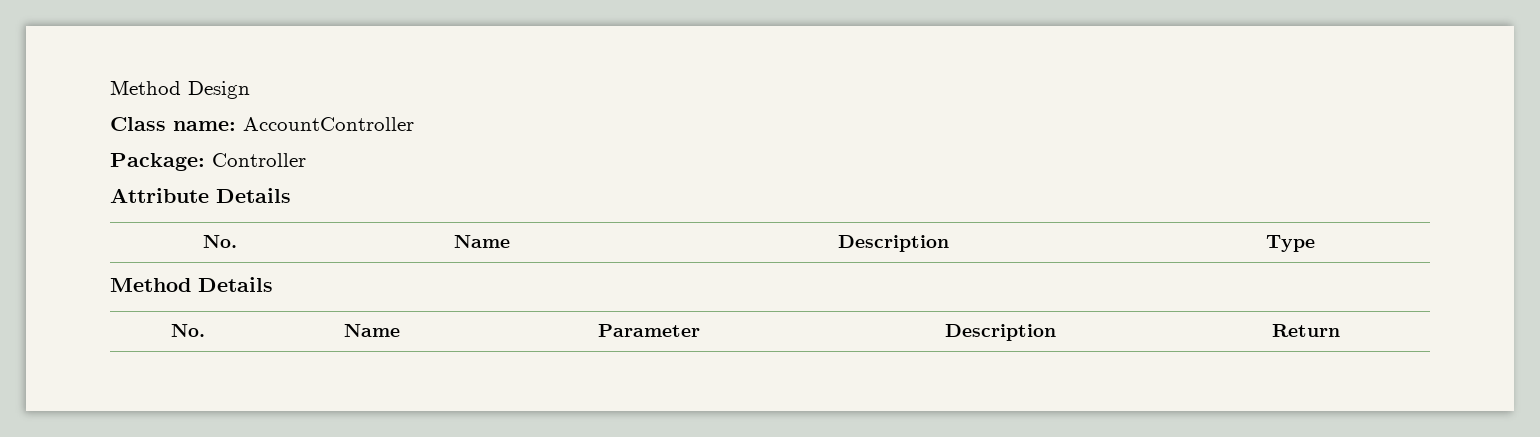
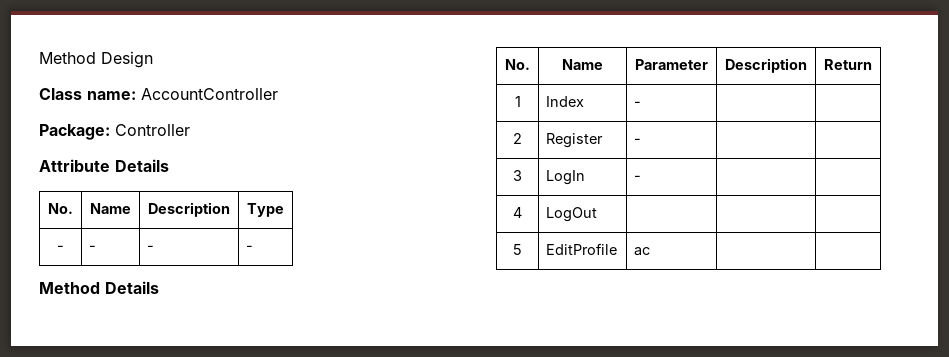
(1315, 243) none -> [57,245,64,251] [89,245,97,251] [147,245,155,251] [246,245,254,251] // - | - | - | -
(1340, 330) none -> [514,96,521,107] [546,96,585,107] [634,101,642,107] [513,133,522,144] [546,133,604,148] [634,138,642,144] [513,170,522,181] [546,170,586,185] [634,175,642,181] [513,207,522,218] [546,207,598,222] [513,244,522,255] [546,243,618,255] [634,247,651,256] // 1 | Index | - | | // 2 | Register | - | | // 3 | LogIn | - | | // 4 | LogOut | | | // 5 | EditProfile | ac | |

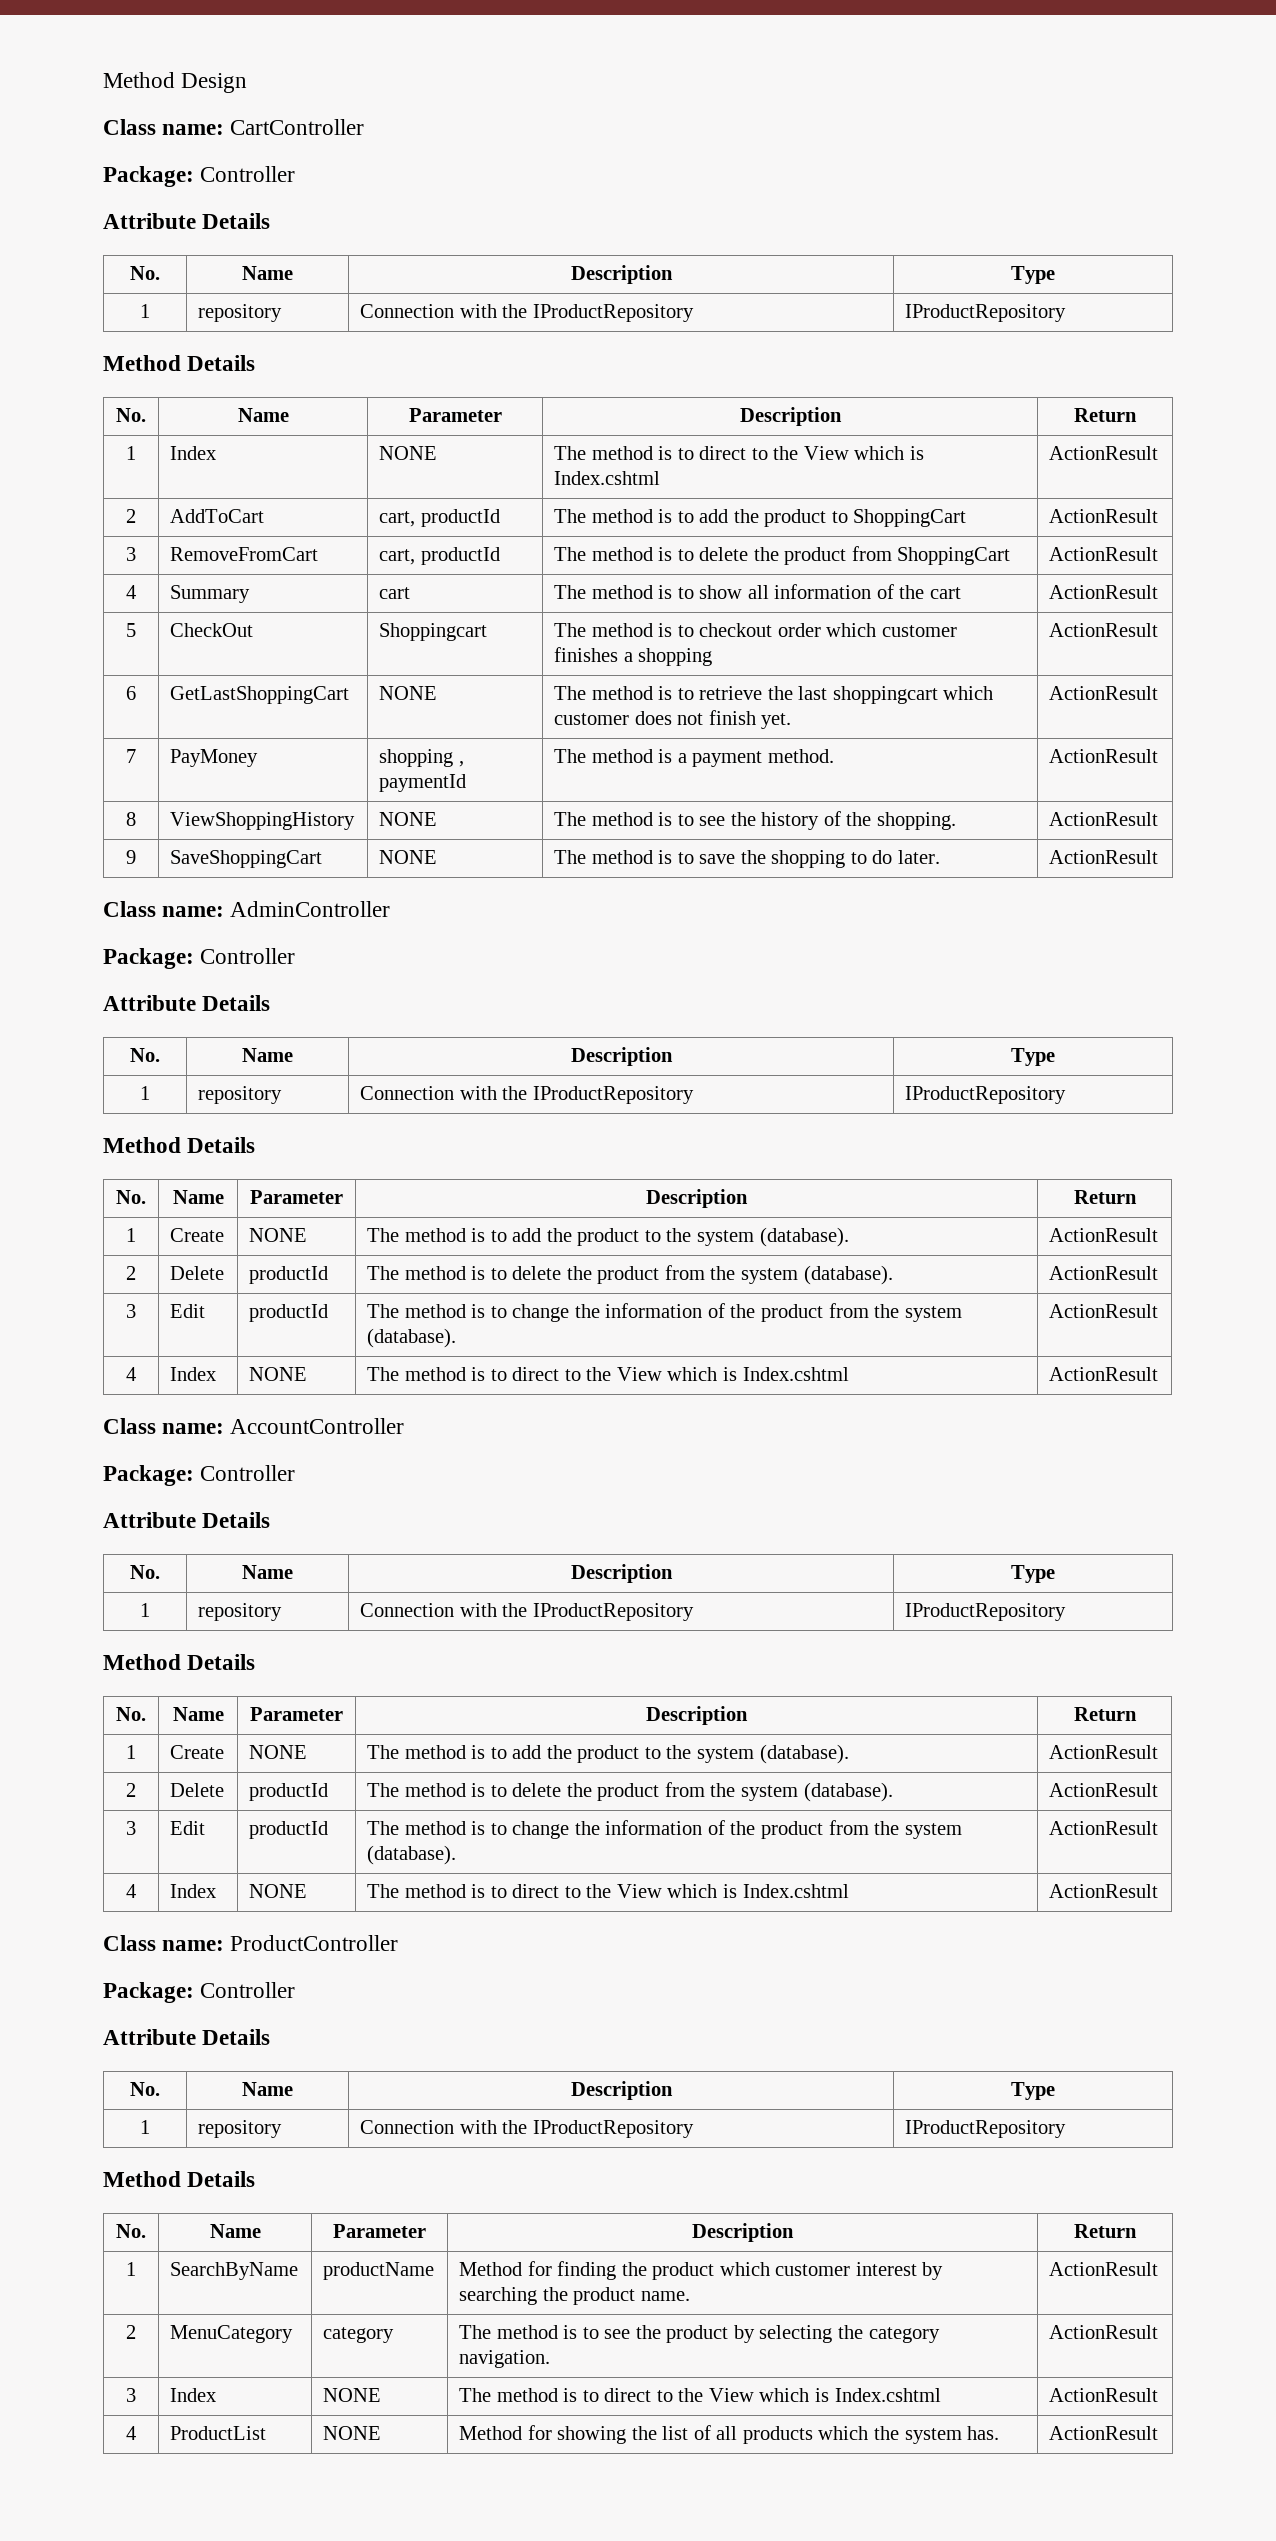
(153, 59) none -> [103,119,365,135] [103,166,296,187] [103,213,271,229] [130,266,160,280] [242,266,293,280] [570,265,673,284] [1011,266,1055,284] [140,304,150,318] [198,304,283,322] [360,304,694,322] [905,304,1067,322] [103,355,256,371] [116,408,146,422] [237,408,289,422] [408,408,502,422] [739,407,842,426] [1074,408,1137,422] [126,446,136,460] [170,446,217,460] [379,446,438,460] [554,446,924,460] [554,471,661,485] [1049,446,1159,460] [126,509,136,523] [170,509,265,523] [379,509,500,527] [554,509,967,527] [1049,509,1159,523] [126,547,136,561] [170,547,319,561] [379,547,500,565] [554,546,1011,565] [1049,547,1159,561] [126,585,136,599] [170,585,251,603] [379,587,411,599] [554,584,961,599] [1049,585,1159,599] [126,623,136,637] [170,623,254,637] [379,623,488,641] [554,623,957,637] [554,647,713,666] [1049,623,1159,637] [126,686,136,700] [170,686,350,704] [379,686,438,700] [554,686,994,704] [554,710,792,729] [1049,686,1159,700] [126,749,136,763] [170,749,259,767] [379,749,464,767] [379,774,467,792] [554,749,834,767] [1049,749,1159,763] [126,812,136,826] [170,812,356,830] [379,812,438,826] [554,811,956,830] [1049,812,1159,826] [126,850,136,864] [170,850,323,868] [379,850,438,864] [554,850,940,868] [1049,850,1159,864] [103,901,391,917] [103,948,296,969] [103,995,271,1011] [130,1048,160,1062] [242,1048,293,1062] [570,1047,673,1066] [1011,1048,1055,1066] [140,1086,150,1100] [198,1086,283,1104] [360,1086,694,1104] [905,1086,1067,1104] [103,1137,256,1153] [116,1190,146,1204] [172,1190,224,1204] [250,1190,343,1204] [646,1189,748,1208] [1073,1190,1137,1204] [126,1228,136,1242] [170,1228,225,1242] [249,1228,308,1242] [367,1227,849,1247] [1049,1228,1159,1242] [126,1266,136,1280] [170,1266,225,1280] [249,1266,329,1284] [367,1265,893,1285] [1049,1266,1159,1280] [126,1304,136,1318] [170,1304,206,1318] [249,1304,329,1322] [367,1303,962,1322] [367,1328,457,1348] [1049,1304,1159,1318] [126,1367,136,1381] [170,1367,217,1381] [249,1367,308,1381] [367,1367,849,1381] [1049,1367,1159,1381] // Class name: CartController // Package: Controller // Attribute Details // No. | Name | Description | Type // 1 | repository | Connection with the IProductRepository | IProductRepository // Method Details // No. | Name | Parameter | Description | Return // 1 | Index | NONE | The method is to direct to the View which is Index.cshtml | ActionResult // 2 | AddToCart | cart, productId | The method is to add the product to ShoppingCart | ActionResult // 3 | RemoveFromCart | cart, productId | The method is to delete the product from ShoppingCart | ActionResult // 4 | Summary | cart | The method is to show all information of the cart | ActionResult // 5 | CheckOut | Shoppingcart | The method is to checkout order which customer finishes a shopping | ActionResult // 6 | GetLastShoppingCart | NONE | The method is to retrieve the last shoppingcart which customer does not finish yet. | ActionResult // 7 | PayMoney | shopping , paymentId | The method is a payment method. | ActionResult // 8 | ViewShoppingHistory | NONE | The method is to see the history of the shopping. | ActionResult // 9 | SaveShoppingCart | NONE | The method is to save the shopping to do later. | ActionResult // Class name: AdminController // Package: Controller // Attribute Details // No. | Name | Description | Type // 1 | repository | Connection with the IProductRepository | IProductRepository // Method Details // No. | Name | Parameter | Description | Return // 1 | Create | NONE | The method is to add the product to the system (database). | ActionResult // 2 | Delete | productId | The method is to delete the product from the system (database). | ActionResult // 3 | Edit | productId | The method is to change the information of the product from the system (database). | ActionResult // 4 | Index | NONE | The method is to direct to the View which is Index.cshtml | ActionResult
[57,245,64,251] [89,245,97,251] [147,245,155,251] [246,245,254,251] [39,281,159,294] [505,59,530,70] [562,59,603,70] [635,59,708,70] [725,58,807,73] [824,59,872,70] [514,96,521,107] [546,96,585,107] [634,101,642,107] [513,133,522,144] [546,133,604,148] [634,138,642,144] [513,170,522,181] [546,170,586,185] [634,175,642,181] [513,207,522,218] [546,207,598,222] [513,244,522,255] [546,243,618,255] [634,247,651,256] - | - | - | - // Method Details // No. | Name | Parameter | Description | Return // 1 | Index | - | | // 2 | Register | - | | // 3 | LogIn | - | | // 4 | LogOut | | | // 5 | EditProfile | ac | | -> [140,1603,150,1617] [198,1603,283,1621] [360,1603,694,1621] [905,1603,1067,1621] [103,1654,256,1670] [116,1707,146,1721] [172,1707,224,1721] [250,1707,343,1721] [646,1706,748,1725] [1073,1707,1137,1721] [126,1745,136,1759] [170,1745,225,1759] [249,1745,308,1759] [367,1744,849,1764] [1049,1745,1159,1759] [126,1783,136,1797] [170,1783,225,1797] [249,1783,329,1801] [367,1782,893,1802] [1049,1783,1159,1797] [126,1821,136,1835] [170,1821,206,1835] [249,1821,329,1839] [367,1820,962,1839] [367,1845,457,1865] [1049,1821,1159,1835] [126,1884,136,1898] [170,1884,217,1898] [249,1884,308,1898] [367,1884,849,1898] [1049,1884,1159,1898] [103,1935,399,1951] [103,1982,296,2003] [103,2029,271,2045] [130,2082,160,2096] [242,2082,293,2096] [570,2081,673,2100] [1011,2082,1055,2100] [140,2120,150,2134] [198,2120,283,2138] [360,2120,694,2138] [905,2120,1067,2138] [103,2171,256,2187] [116,2224,146,2238] [209,2224,261,2238] [333,2224,426,2238] [692,2223,794,2242] [1074,2224,1137,2238] [126,2262,136,2276] [170,2262,299,2280] [323,2262,435,2280] [459,2261,944,2280] [459,2287,690,2305] [1049,2262,1159,2276] [126,2325,136,2339] [170,2325,294,2343] [323,2327,395,2343] [459,2325,940,2343] [459,2350,551,2368] [1049,2325,1159,2339] [126,2388,136,2402] [170,2388,217,2402] [323,2388,382,2402] [459,2388,941,2402] [1049,2388,1159,2402] [126,2426,136,2440] [170,2426,267,2440] [323,2426,382,2440] [459,2425,1000,2444] [1049,2426,1159,2440] 1 | repository | Connection with the IProductRepository | IProductRepository // Method Details // No. | Name | Parameter | Description | Return // 1 | Create | NONE | The method is to add the product to the system (database). | ActionResult // 2 | Delete | productId | The method is to delete the product from the system (database). | ActionResult // 3 | Edit | productId | The method is to change the information of the product from the system (database). | ActionResult // 4 | Index | NONE | The method is to direct to the View which is Index.cshtml | ActionResult // Class name: ProductController // Package: Controller // Attribute Details // No. | Name | Description | Type // 1 | repository | Connection with the IProductRepository | IProductRepository // Method Details // No. | Name | Parameter | Description | Return // 1 | SearchByName | productName | Method for finding the product which customer interest by searching the product name. | ActionResult // 2 | MenuCategory | category | The method is to see the product by selecting the category navigation. | ActionResult // 3 | Index | NONE | The method is to direct to the View which is Index.cshtml | ActionResult // 4 | ProductList | NONE | Method for showing the list of all products which the system has. | ActionResult

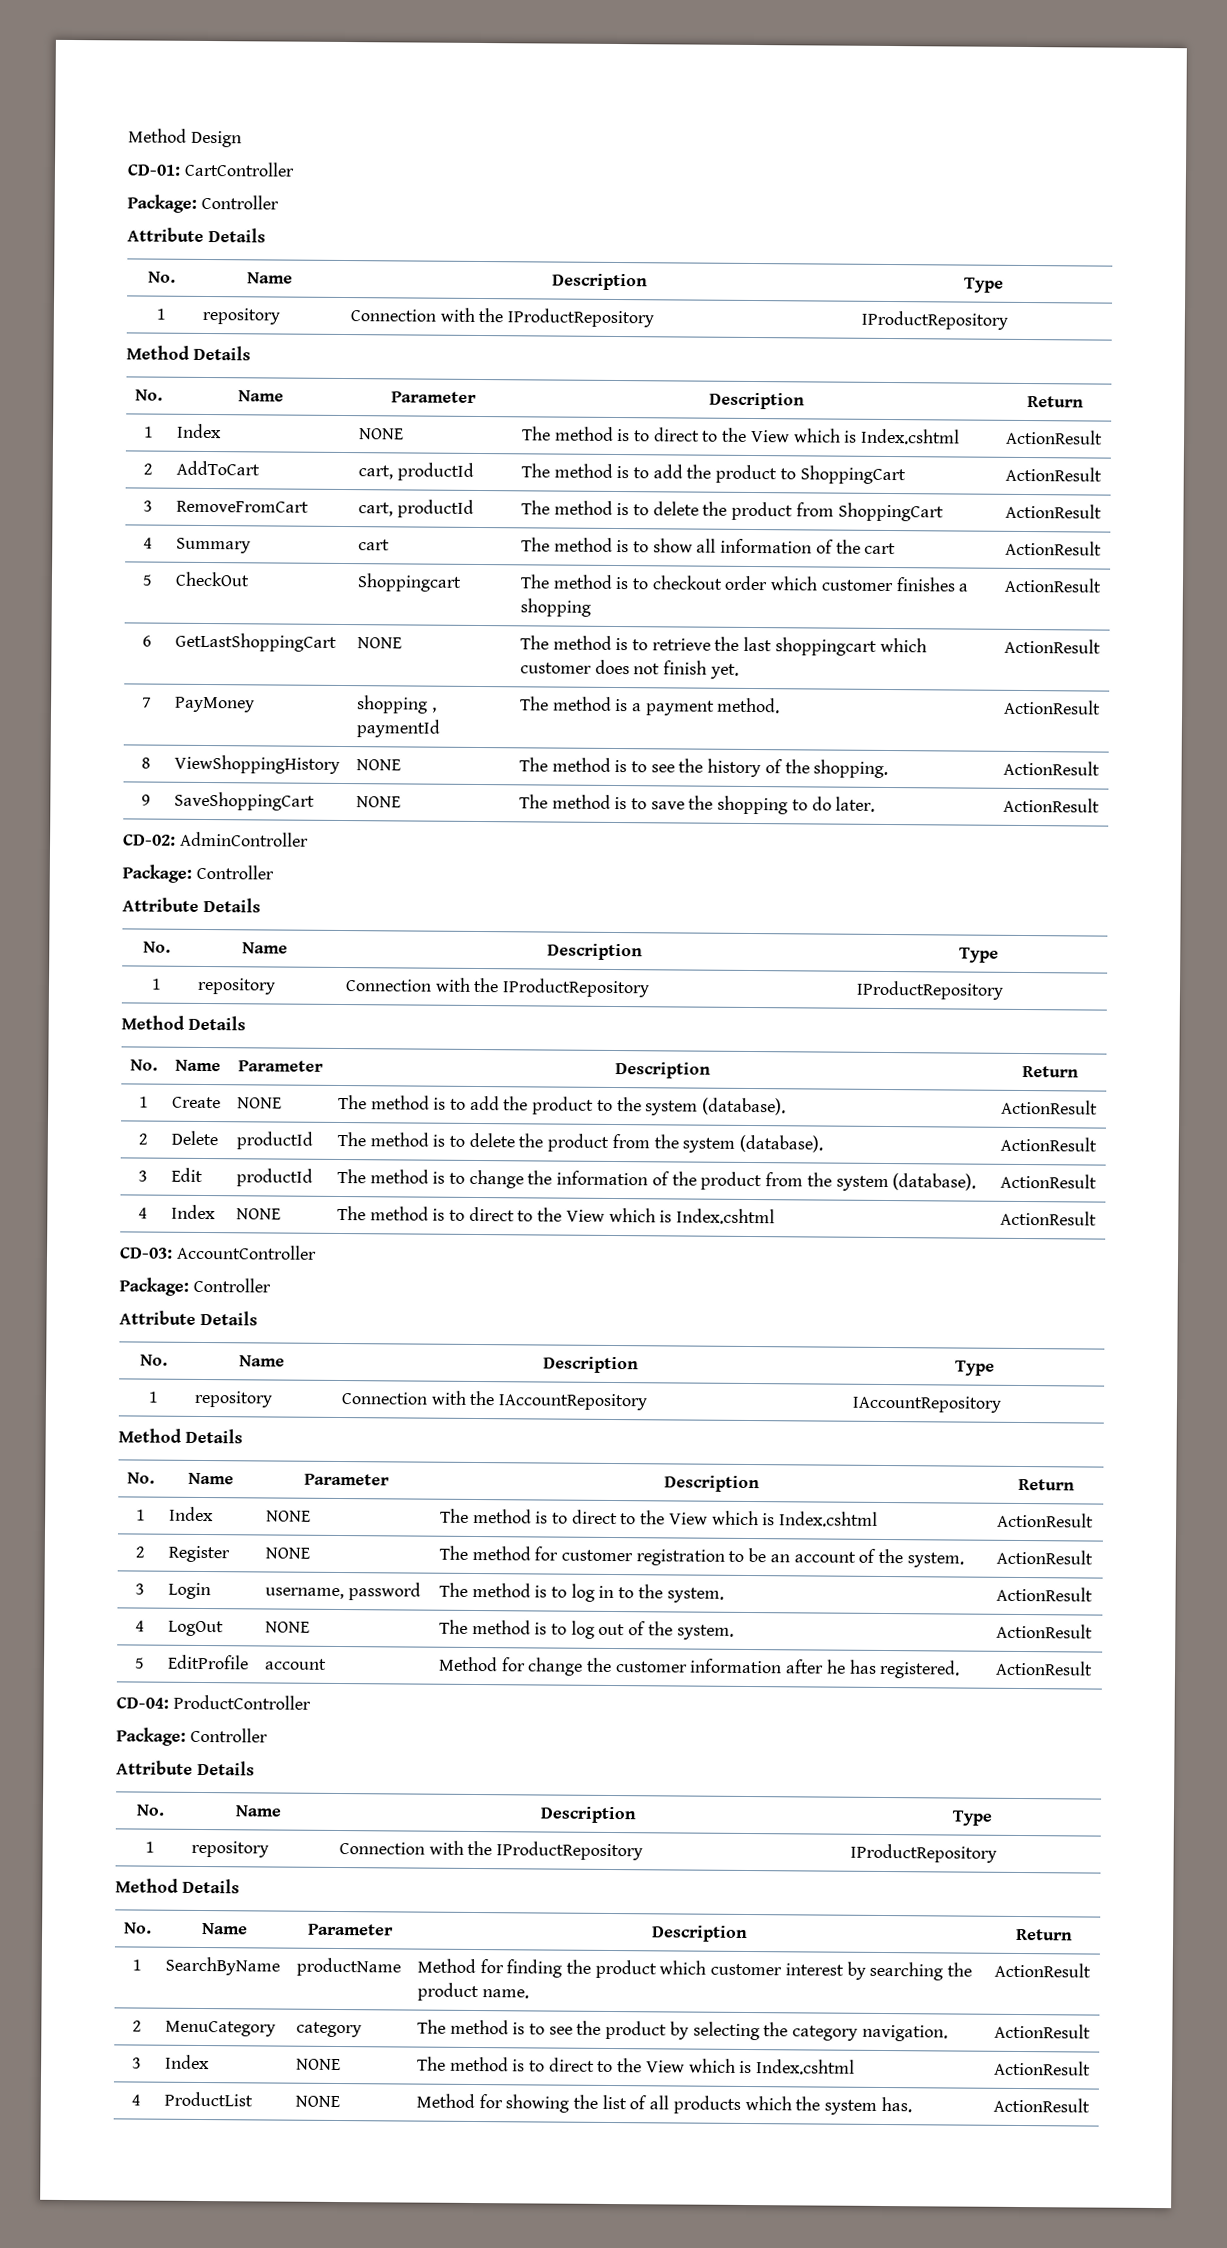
[103,119,225,135] Class name: -> [127,164,181,176] CD-01:
[103,901,225,917] Class name: -> [123,834,176,846] CD-02:
[103,1418,225,1434] Class name: -> [120,1247,173,1259] CD-03:
[532,1603,694,1621] [905,1603,1067,1621] [103,1654,256,1670] [116,1707,146,1721] [172,1707,224,1721] [250,1707,343,1721] [646,1706,748,1725] [1073,1707,1137,1721] [126,1745,136,1759] [170,1745,225,1759] [249,1745,308,1759] [367,1744,849,1764] [1049,1745,1159,1759] [126,1783,136,1797] [170,1783,225,1797] [249,1783,329,1801] [367,1782,893,1802] [1049,1783,1159,1797] [126,1821,136,1835] [170,1821,206,1835] [249,1821,329,1839] [367,1820,962,1839] [367,1845,457,1865] [1049,1821,1159,1835] [126,1884,136,1898] IProductRepository | IProductRepository // Method Details // No. | Name | Parameter | Description | Return // 1 | Create | NONE | The method is to add the product to the system (database). | ActionResult // 2 | Delete | productId | The method is to delete the product from the system (database). | ActionResult // 3 | Edit | productId | The method is to change the information of the product from the system (database). | ActionResult // 4 -> [498,1393,649,1411] [851,1395,1002,1413] [118,1428,243,1444] [126,1472,155,1484] [187,1472,234,1485] [303,1473,390,1486] [663,1475,760,1493] [1018,1478,1075,1491] [135,1509,146,1521] IAccountRepository | IAccountRepository // Method Details // No. | Name | Parameter | Description | Return // 1
[103,1935,225,1951] // Class name: -> [134,1546,145,1558] [167,1545,230,1563] [264,1547,310,1559] [438,1545,964,1568] [995,1549,1093,1565] [134,1583,145,1595] [167,1582,211,1600] [264,1582,421,1601] [438,1582,724,1603] [995,1586,1093,1602] [134,1620,145,1632] [167,1620,224,1637] [264,1621,310,1633] [438,1619,734,1640] [995,1623,1093,1639] [133,1657,145,1669] [166,1654,249,1670] [263,1658,327,1670] [437,1656,961,1679] [994,1660,1093,1676] [116,1697,169,1709] // 2 | Register | NONE | The method for customer registration to be an account of the system. | ActionResult // 3 | Login | username, password | The method is to log in to the system. | ActionResult // 4 | LogOut | NONE | The method is to log out of the system. | ActionResult // 5 | EditProfile | account | Method for change the customer information after he has registered. | ActionResult // CD-04:

